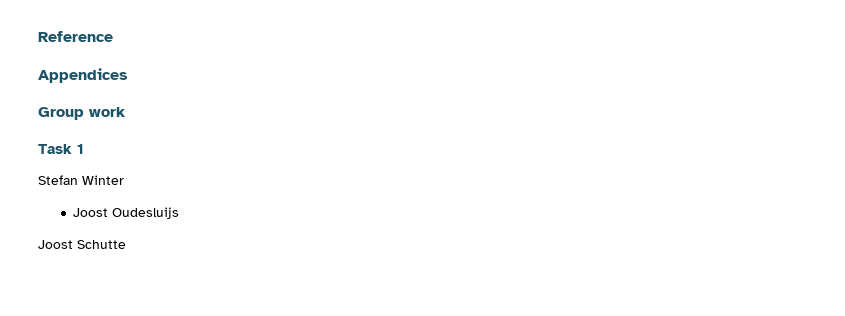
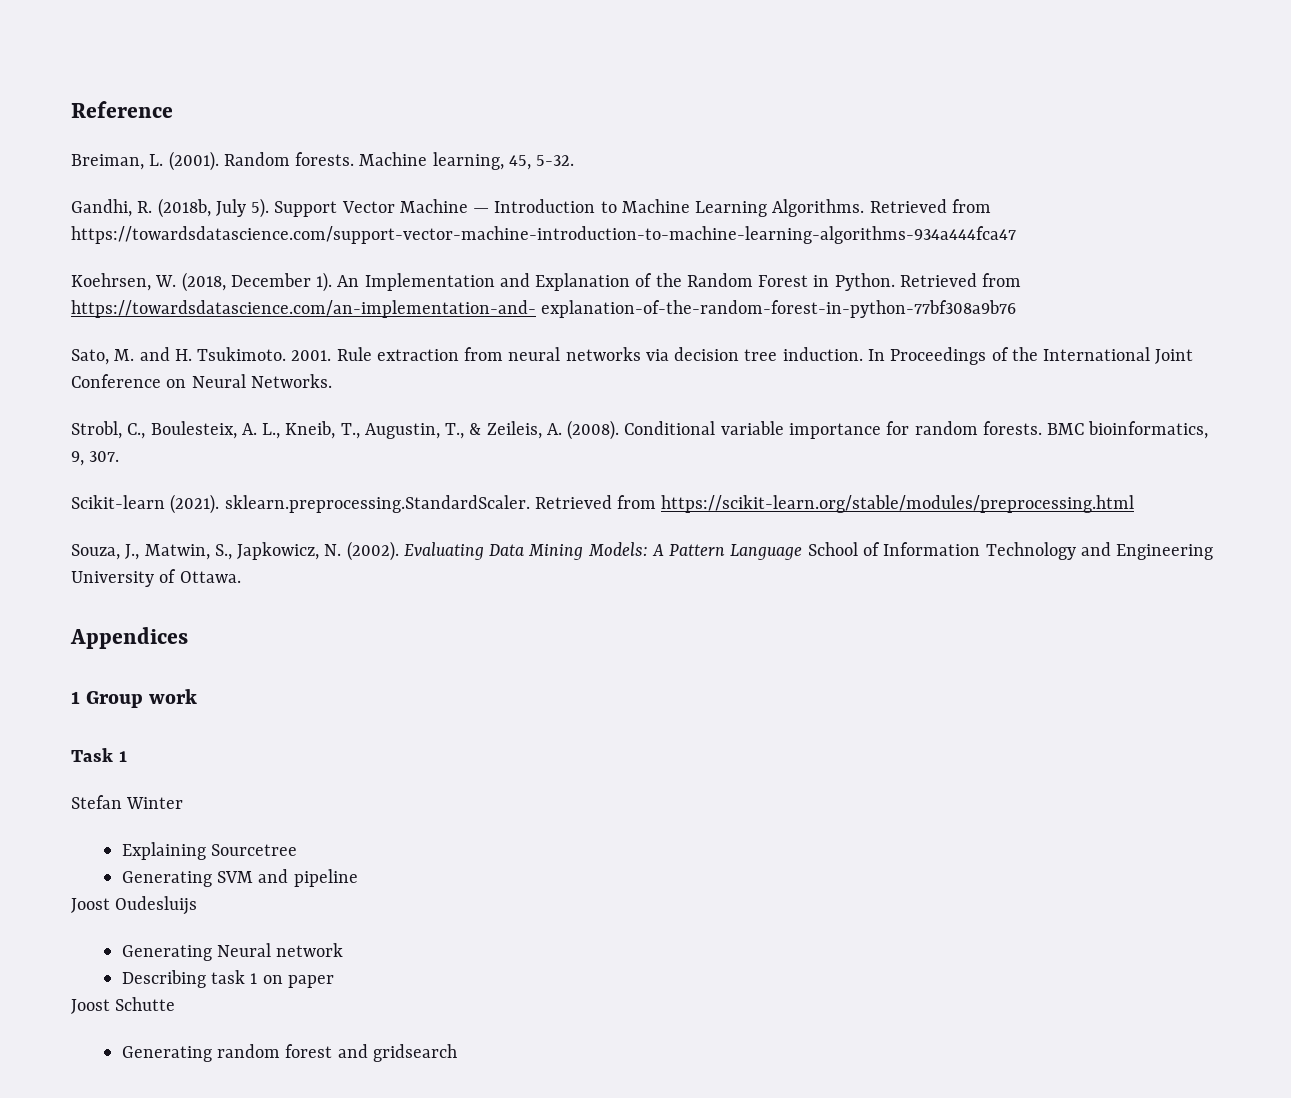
(113, 36) none -> [71,151,575,171] [71,198,991,218] [71,226,1016,244] [71,272,1022,292] [71,300,1017,318] [71,347,1194,365] [71,374,332,388] [71,420,1209,440] [71,451,120,466] [71,494,1135,514] [71,541,1214,561] [71,569,241,587] // Breiman, L. (2001). Random forests. Machine learning, 45, 5-32. // Gandhi, R. (2018b, July 5). Support Vector Machine — Introduction to Machine Learning Algorithms. Retrieved from https://towardsdatascience.com/support-vector-machine-introduction-to-machine-learning-algorithms-934a444fca47 // Koehrsen, W. (2018, December 1). An Implementation and Explanation of the Random Forest in Python. Retrieved from https://towardsdatascience.com/an-implementation-and- explanation-of-the-random-forest-in-python-77bf308a9b76 // Sato, M. and H. Tsukimoto. 2001. Rule extraction from neural networks via decision tree induction. In Proceedings of the International Joint Conference on Neural Networks. // Strobl, C., Boulesteix, A. L., Kneib, T., Augustin, T., & Zeileis, A. (2008). Conditional variable importance for random forests. BMC bioinformatics, 9, 307. // Scikit-learn (2021). sklearn.preprocessing.StandardScaler. Retrieved from https://scikit-learn.org/stable/modules/preprocessing.html // Souza, J., Matwin, S., Japkowicz, N. (2002). Evaluating Data Mining Models: A Pattern Language School of Information Technology and Engineering University of Ottawa.
(128, 75) none -> [71,691,80,704] 1
[73,207,180,219] [38,240,126,249] Joost Oudesluijs // Joost Schutte -> [121,842,298,860] [121,869,358,887] [71,896,198,915] [121,943,344,961] [121,970,334,988] [71,997,176,1014] [121,1044,457,1062] Explaining Sourcetree // Generating SVM and pipeline // Joost Oudesluijs // Generating Neural network // Describing task 1 on paper // Joost Schutte // Generating random forest and gridsearch

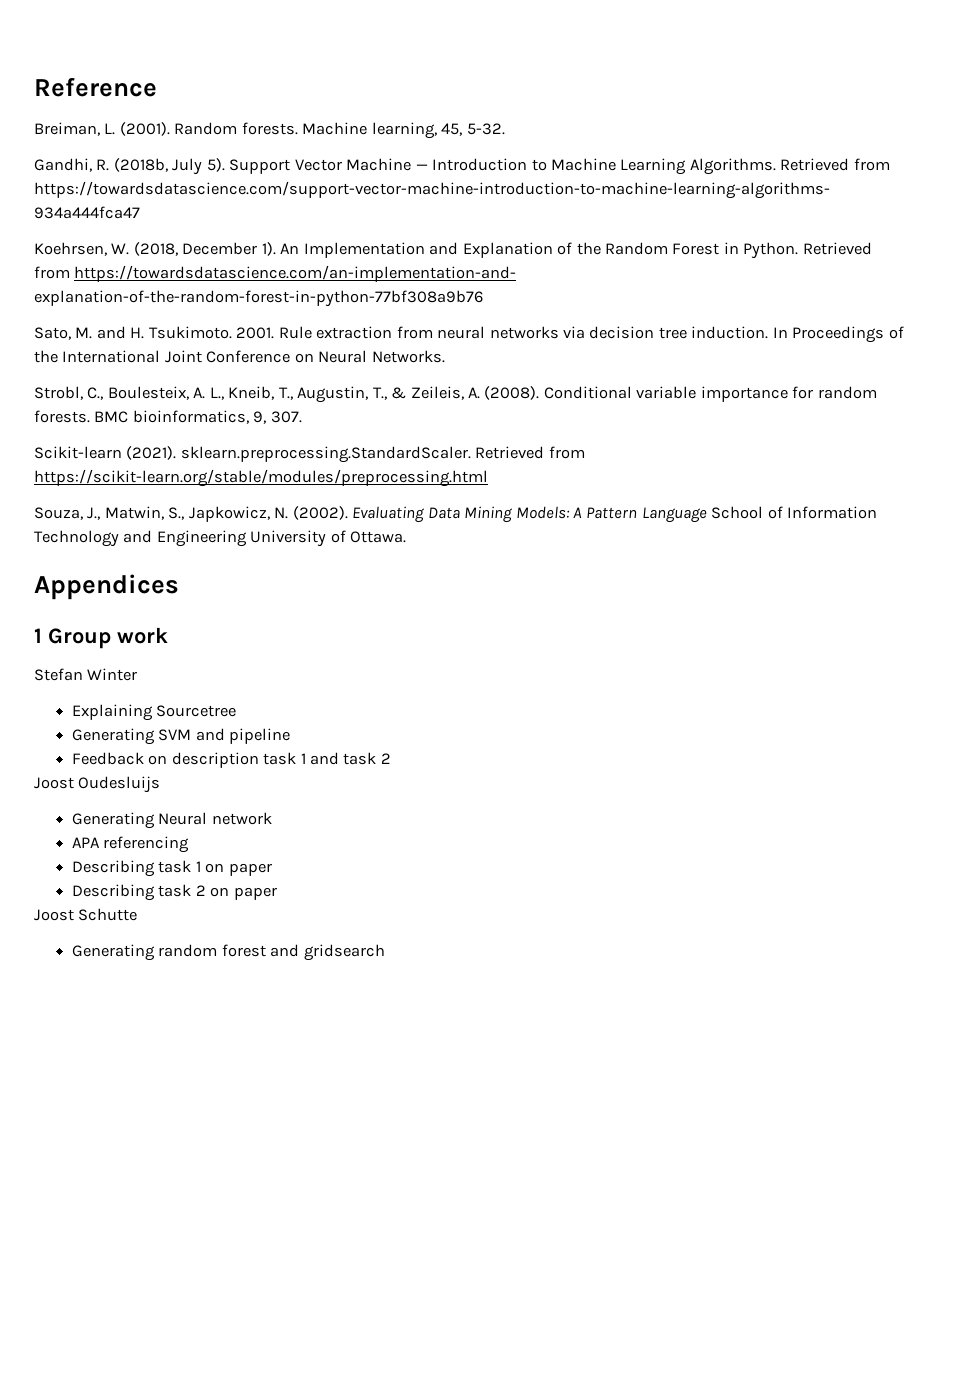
[71,748,127,762] // Task 1 -> (168, 635) none
(358, 878) none -> [71,752,391,768] // Feedback on description task 1 and task 2
(344, 950) none -> [71,836,190,853] // APA referencing
(334, 981) none -> [71,884,277,901] // Describing task 2 on paper

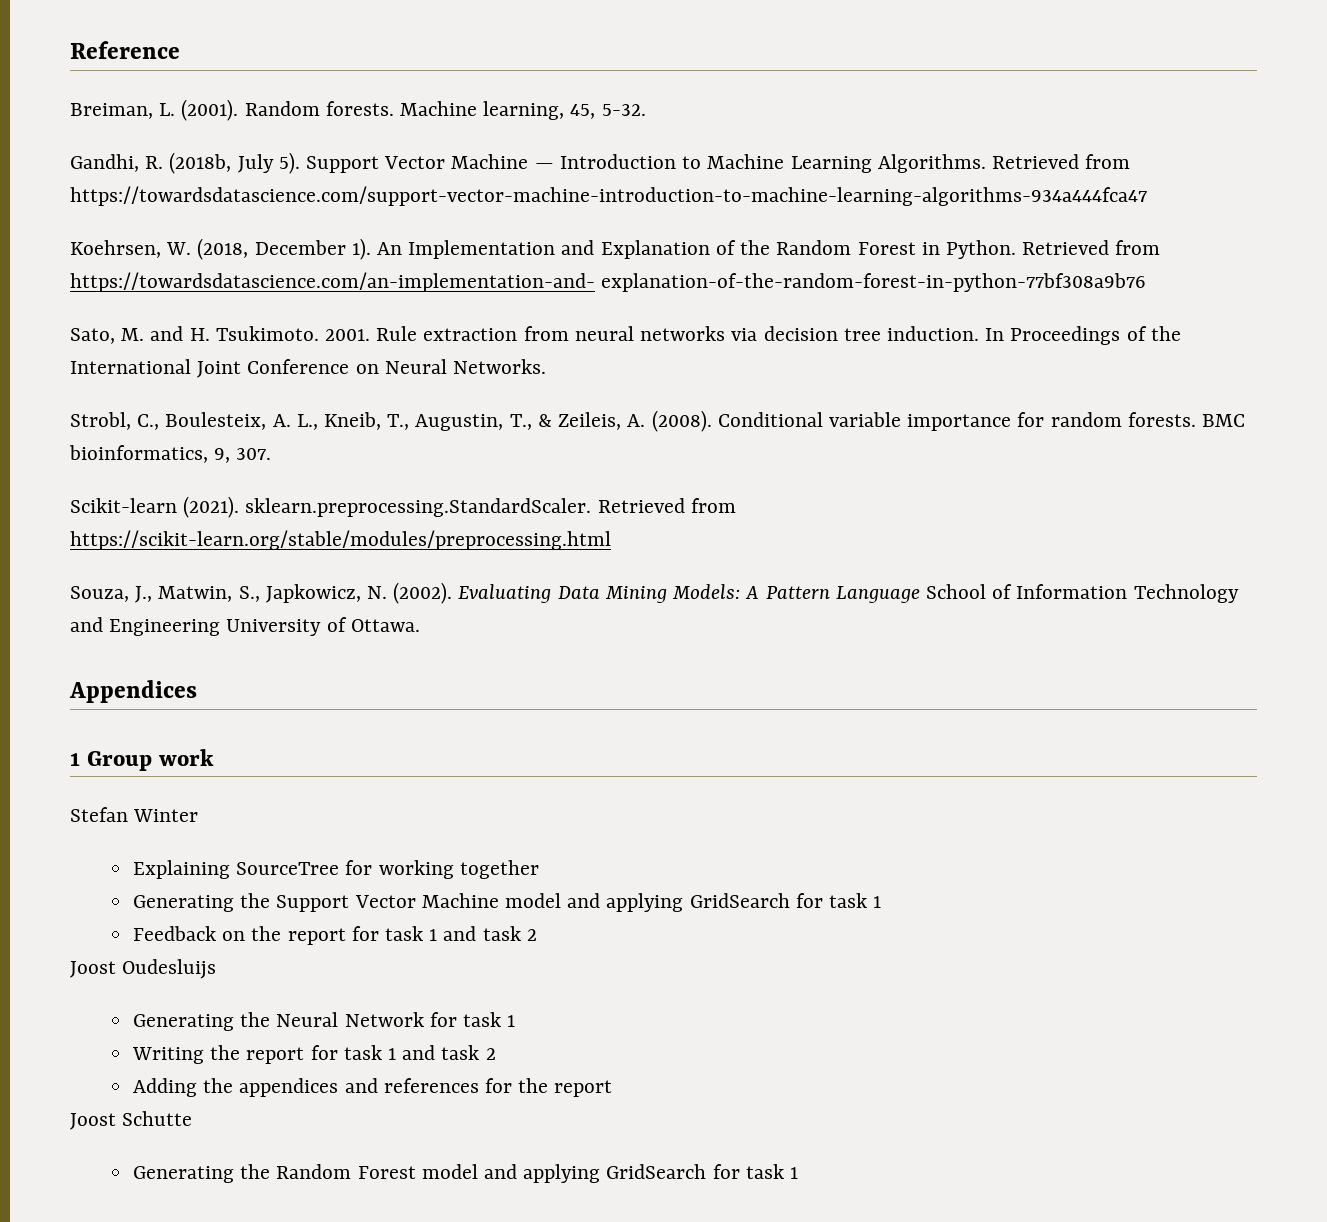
[156,705,237,717] [71,728,291,745] Sourcetree // Generating SVM and pipeline -> [236,860,539,879] [132,893,882,912] SourceTree for working together // Generating the Support Vector Machine model and applying GridSearch for task 1
[171,752,259,768] description -> [251,926,379,945] the report for
[158,812,272,825] [71,836,190,853] [71,860,272,877] [71,884,277,901] [34,908,138,921] [71,944,385,961] Neural network // APA referencing // Describing task 1 on paper // Describing task 2 on paper // Joost Schutte // Generating random forest and gridsearch -> [240,1012,516,1027] [131,1045,496,1064] [132,1078,613,1097] [70,1111,193,1130] [132,1164,799,1183] the Neural Network for task 1 // Writing the report for task 1 and task 2 // Adding the appendices and references for the report // Joost Schutte // Generating the Random Forest model and applying GridSearch for task 1

